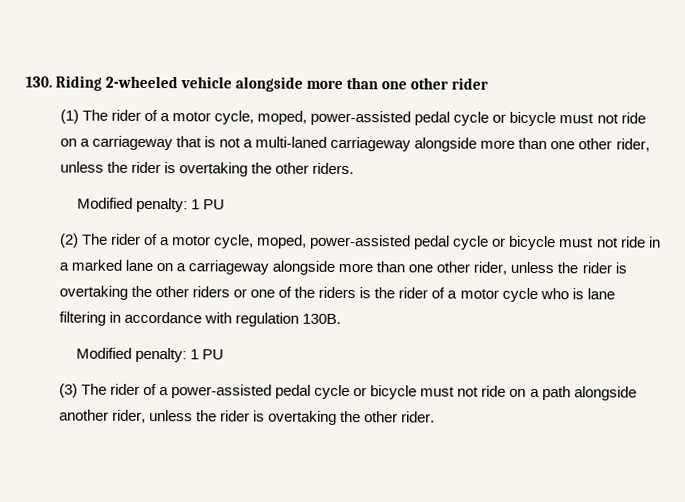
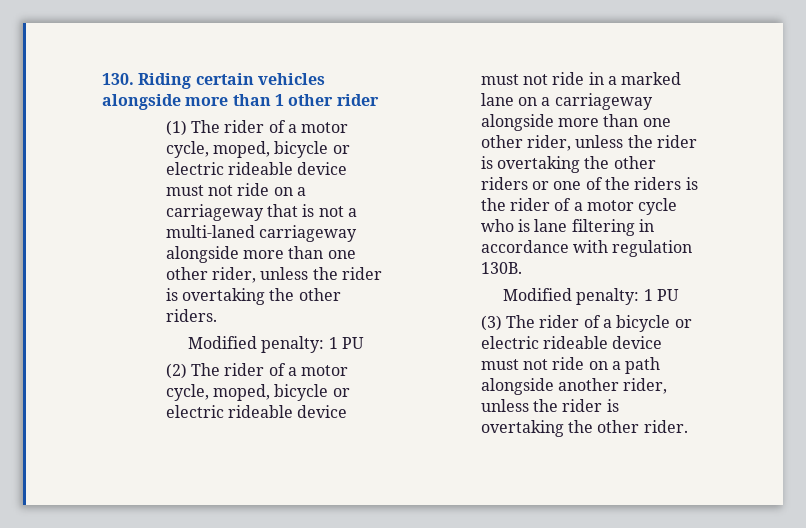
[105,75,408,92] 2-wheeled vehicle alongside more than one -> [195,73,325,85] [102,94,284,110] certain vehicles alongside more than 1
[310,110,557,127] power-assisted pedal cycle or bicycle -> [274,141,350,158] [165,162,348,175] bicycle or electric rideable device
[310,234,557,251] power-assisted pedal cycle or bicycle -> [274,384,350,401] [165,405,348,418] bicycle or electric rideable device
[171,384,418,400] power-assisted pedal cycle or bicycle -> [616,315,692,332] [480,336,663,349] bicycle or electric rideable device

